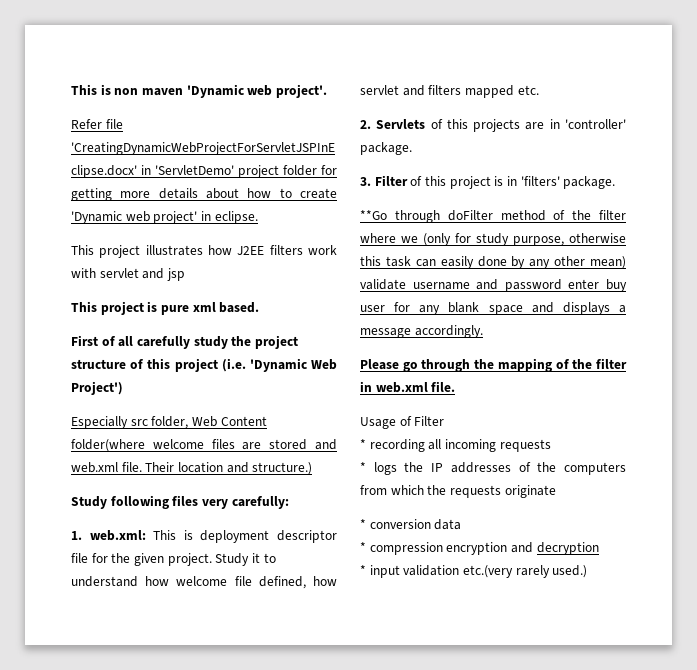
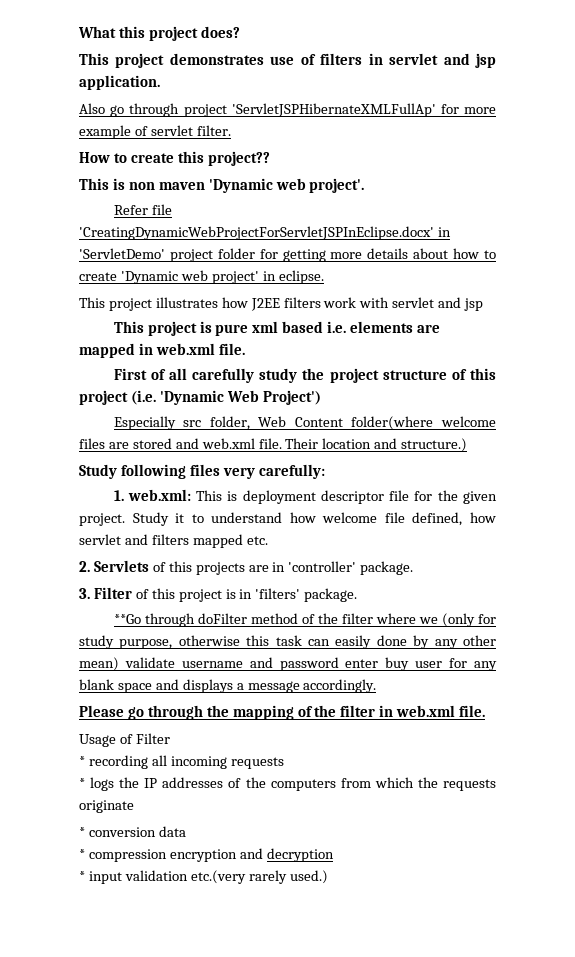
(71, 89) none -> [78,26,240,41] [79,53,497,68] [79,75,160,90] [79,103,496,117] [79,125,231,139] [79,151,270,166] What this project does? // This project demonstrates use of filters in servlet and jsp application. // Also go through project 'ServletJSPHibernateXMLFullAp' for more example of servlet filter. // How to create this project?? //
[219,302,260,313] based. -> [282,321,441,333] [79,343,245,358] based i.e. elements are mapped in web.xml file.

